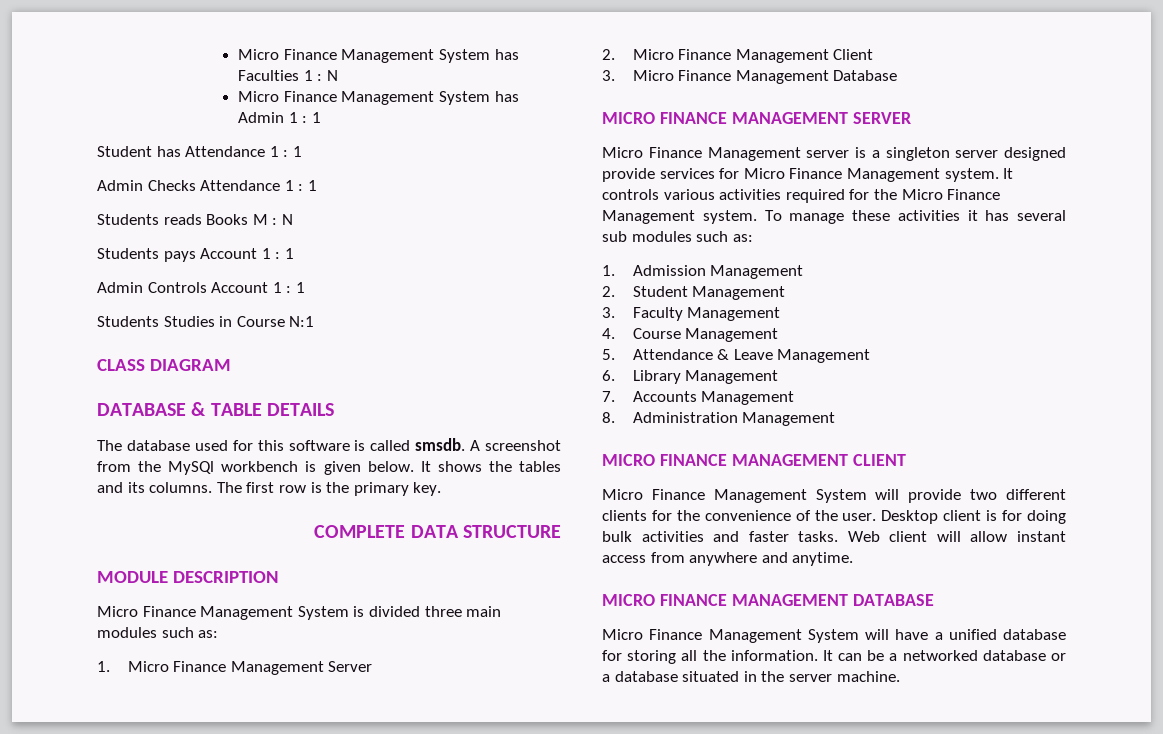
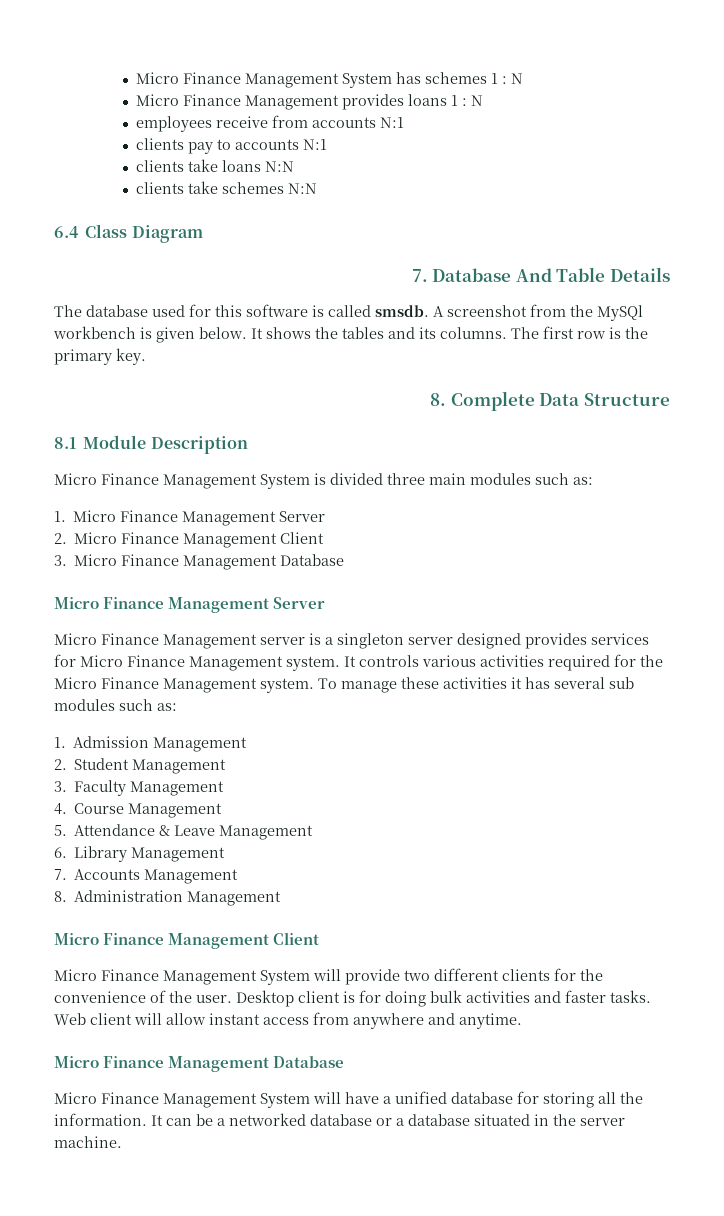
[238,49,519,63] [238,70,300,81] Micro Finance Management System has Faculties -> [135,72,487,88] Micro Finance Management System has schemes
[439,91,519,105] [238,112,322,123] [97,146,302,157] [97,180,317,191] [97,214,293,225] [97,248,294,262] [97,282,305,293] [97,316,315,327] [97,359,231,371] [97,402,334,416] System has Admin 1 : 1 // Student has Attendance 1 : 1 // Admin Checks Attendance 1 : 1 // Students reads Books M : N // Students pays Account 1 : 1 // Admin Controls Account 1 : 1 // Students Studies in Course N:1 // CLASS DIAGRAM // DATABASE & TABLE DETAILS -> [341,94,483,110] [135,115,404,132] [135,138,327,154] [135,159,294,172] [135,181,317,194] [54,224,203,243] [411,267,670,282] provides loans 1 : N // employees receive from accounts N:1 // clients pay to accounts N:1 // clients take loans N:N // clients take schemes N:N // 6.4 Class Diagram // 7. Database And Table Details
[314,525,561,538] [97,571,279,583] COMPLETE DATA STRUCTURE // MODULE DESCRIPTION -> [430,391,670,411] [54,435,248,454] 8. Complete Data Structure // 8.1 Module Description
[602,112,911,124] MICRO FINANCE MANAGEMENT SERVER -> [54,597,326,613] Micro Finance Management Server
[602,168,655,182] provide -> [525,633,587,649] provides
[602,454,906,466] MICRO FINANCE MANAGEMENT CLIENT -> [54,932,320,949] Micro Finance Management Client
[602,594,934,606] MICRO FINANCE MANAGEMENT DATABASE -> [54,1056,345,1072] Micro Finance Management Database

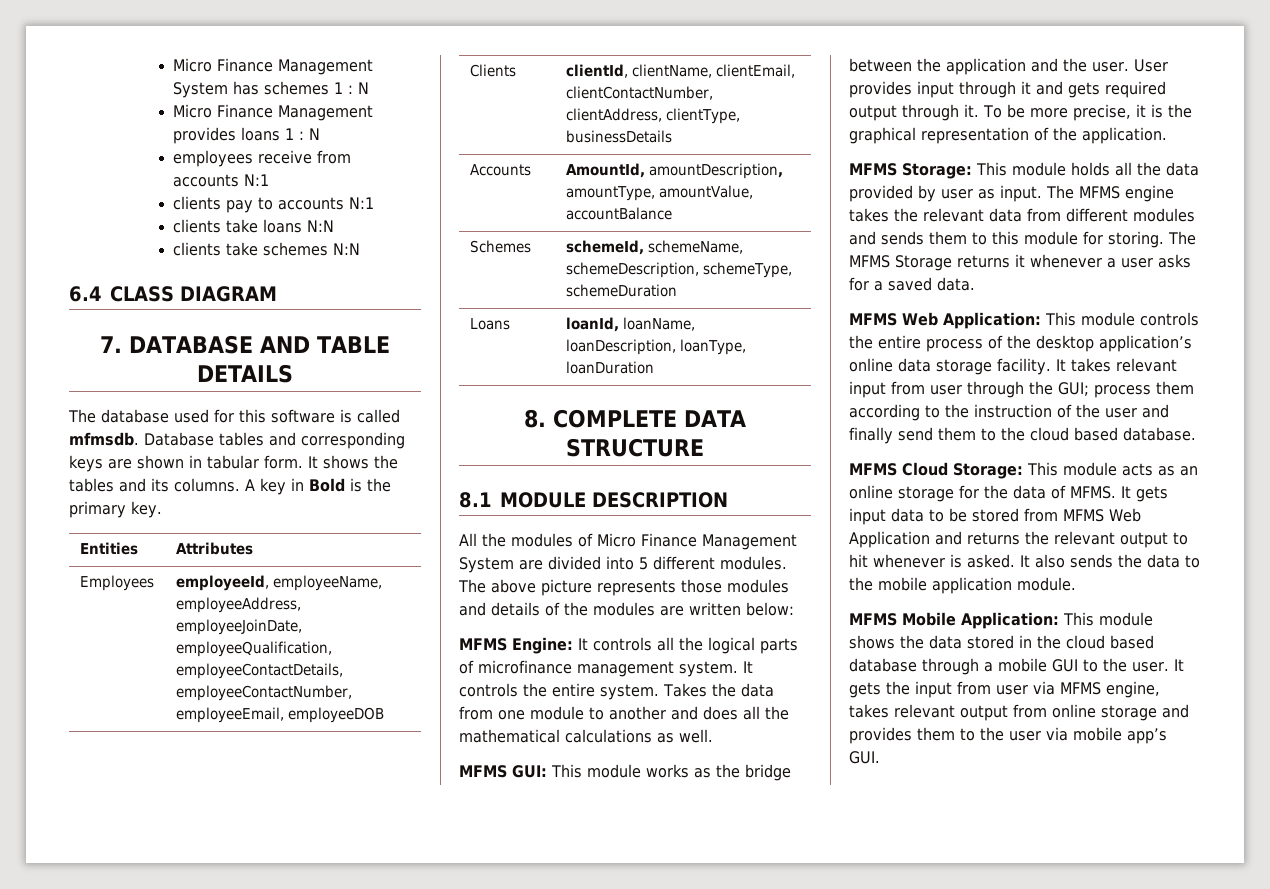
[85,224,203,243] [411,267,670,282] Class Diagram // 7. Database And Table Details -> [110,286,277,302] [100,335,390,354] [196,364,294,383] CLASS DIAGRAM // 7. DATABASE AND TABLE DETAILS
[375,304,643,321] [53,326,247,343] smsdb. A screenshot from the MySQl workbench is given below. -> [69,432,405,449] [69,455,303,472] mfmsdb. Database tables and corresponding keys are shown in tabular form.
[511,326,606,339] The first row -> [245,478,345,495] A key in Bold
[430,391,670,411] [54,435,248,454] [54,473,593,489] [54,510,326,526] [54,532,325,548] [54,554,345,570] [54,597,326,613] [54,633,649,649] [54,654,663,671] [54,677,634,693] [54,699,177,711] [54,736,248,752] [54,758,227,774] [54,780,225,796] [54,803,223,818] [54,824,314,840] [54,846,226,862] [54,869,239,884] [54,890,282,906] [54,932,320,949] [54,968,603,985] [54,990,651,1007] [54,1012,522,1029] [54,1056,345,1072] [54,1091,643,1108] [54,1113,625,1126] [54,1136,122,1148] // 8. Complete Data Structure // 8.1 Module Description // Micro Finance Management System is divided three main modules such as: // 1. Micro Finance Management Server // 2. Micro Finance Management Client // 3. Micro Finance Management Database // Micro Finance Management Server // Micro Finance Management server is a singleton server designed provides services for Micro Finance Management system. It controls various activities required for the Micro Finance Management system. To manage these activities it has several sub modules such as: // 1. Admission Management // 2. Student Management // 3. Faculty Management // 4. Course Management // 5. Attendance & Leave Management // 6. Library Management // 7. Accounts Management // 8. Administration Management // Micro Finance Management Client // Micro Finance Management System will provide two different clients for the convenience of the user. Desktop client is for doing bulk activities and faster tasks. Web client will allow instant access from anywhere and anytime. // Micro Finance Management Database // Micro Finance Management System will have a unified database for storing all the information. It can be a networked database or a database situated in the server machine. -> [79,542,138,555] [175,542,253,555] [79,575,154,591] [175,575,382,591] [175,597,301,613] [175,619,302,635] [175,641,332,657] [175,663,343,679] [175,685,352,701] [175,707,384,723] [469,64,516,77] [565,64,795,78] [565,86,713,100] [565,108,740,124] [565,130,672,143] [469,164,531,176] [565,163,783,179] [565,185,753,201] [565,207,672,220] [469,240,531,253] [565,240,743,255] [565,262,792,278] [565,284,677,297] [469,318,510,330] [565,317,695,332] [565,339,746,355] [565,361,654,374] [523,409,747,428] [566,438,704,457] [459,492,728,508] [459,533,797,550] [459,556,787,573] [458,579,789,596] [459,602,794,616] [459,637,798,654] [459,660,753,677] [459,683,774,700] [459,706,789,720] [459,729,713,743] [459,764,791,781] [849,58,1168,75] [849,81,1166,98] [849,104,1192,121] [849,127,1167,144] [849,162,1199,179] [849,185,1174,202] [849,208,1195,222] [849,231,1196,248] [849,254,1191,271] [849,277,975,291] [849,312,1199,329] [849,335,1192,352] [849,358,1177,375] [849,381,1194,398] [849,404,1169,421] [849,427,1196,444] [849,462,1198,479] [849,485,1168,502] [849,508,1141,525] [849,531,1188,548] [849,554,1200,568] [849,577,1076,594] [849,612,1153,629] [849,635,1154,649] [849,658,1184,675] [849,681,1160,698] [849,704,1189,721] [849,727,1167,744] [849,751,880,764] // Entities | Attributes // Employees | employeeId, employeeName, employeeAddress, employeeJoinDate, employeeQualification, employeeContactDetails, employeeContactNumber, employeeEmail, employeeDOB // Clients | clientId, clientName, clientEmail, clientContactNumber, clientAddress, clientType, businessDetails // Accounts | AmountId, amountDescription, amountType, amountValue, accountBalance // Schemes | schemeId, schemeName, schemeDescription, schemeType, schemeDuration // Loans | loanId, loanName, loanDescription, loanType, loanDuration // 8. COMPLETE DATA STRUCTURE // 8.1 MODULE DESCRIPTION // All the modules of Micro Finance Management System are divided into 5 different modules. The above picture represents those modules and details of the modules are written below: // MFMS Engine: It controls all the logical parts of microfinance management system. It controls the entire system. Takes the data from one module to another and does all the mathematical calculations as well. // MFMS GUI: This module works as the bridge between the application and the user. User provides input through it and gets required output through it. To be more precise, it is the graphical representation of the application. // MFMS Storage: This module holds all the data provided by user as input. The MFMS engine takes the relevant data from different modules and sends them to this module for storing. The MFMS Storage returns it whenever a user asks for a saved data. // MFMS Web Application: This module controls the entire process of the desktop application’s online data storage facility. It takes relevant input from user through the GUI; process them according to the instruction of the user and finally send them to the cloud based database. // MFMS Cloud Storage: This module acts as an online storage for the data of MFMS. It gets input data to be stored from MFMS Web Application and returns the relevant output to hit whenever is asked. It also sends the data to the mobile application module. // MFMS Mobile Application: This module shows the data stored in the cloud based database through a mobile GUI to the user. It gets the input from user via MFMS engine, takes relevant output from online storage and provides them to the user via mobile app’s GUI.

